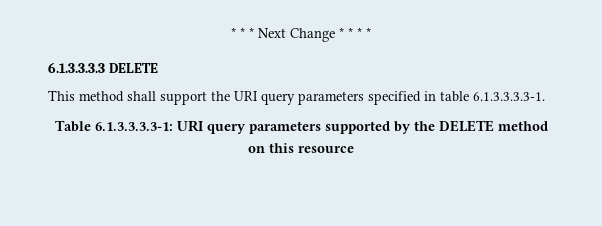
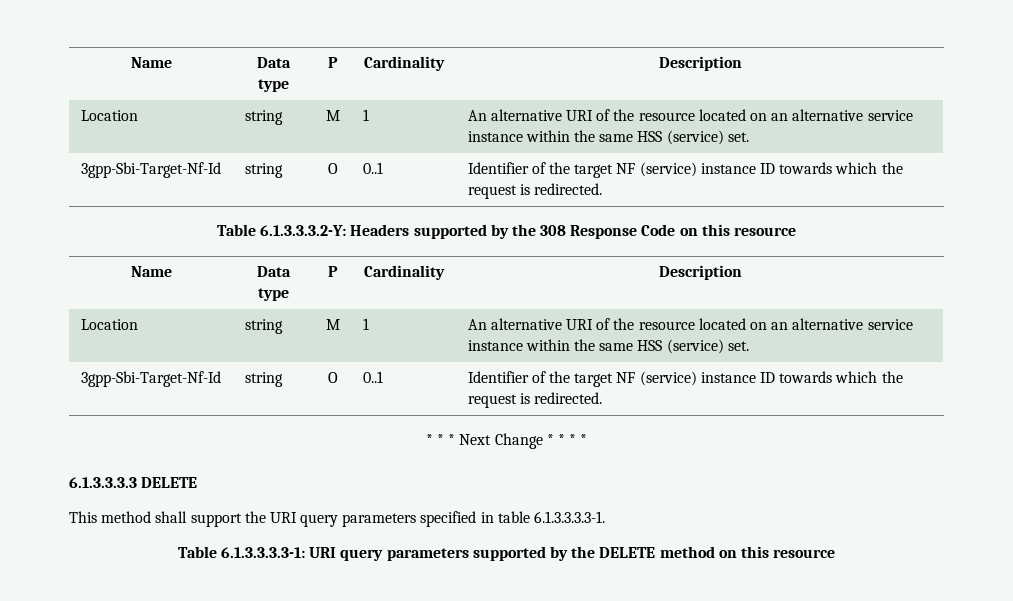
(231, 32) none -> [131,57,172,68] [257,57,291,68] [258,79,289,92] [328,57,338,68] [364,56,445,71] [658,56,742,71] [80,110,138,121] [244,110,283,125] [325,110,340,121] [362,109,369,121] [467,109,913,121] [467,130,749,145] [80,162,221,178] [244,163,283,178] [327,163,338,174] [362,162,383,174] [467,162,903,178] [467,183,603,199] [216,224,797,239] [131,266,172,277] [257,266,291,277] [258,288,289,301] [328,266,338,277] [364,265,445,280] [658,265,742,280] [80,319,138,330] [244,319,283,334] [325,319,340,330] [362,318,369,330] [467,318,913,330] [467,339,749,354] [80,371,221,387] [244,372,283,387] [327,372,338,383] [362,371,383,383] [467,371,903,387] [467,392,603,408] Name | Data type | P | Cardinality | Description // Location | string | M | 1 | An alternative URI of the resource located on an alternative service instance within the same HSS (service) set. // 3gpp-Sbi-Target-Nf-Id | string | O | 0..1 | Identifier of the target NF (service) instance ID towards which the request is redirected. // Table 6.1.3.3.3.2-Y: Headers supported by the 308 Response Code on this resource // Name | Data type | P | Cardinality | Description // Location | string | M | 1 | An alternative URI of the resource located on an alternative service instance within the same HSS (service) set. // 3gpp-Sbi-Target-Nf-Id | string | O | 0..1 | Identifier of the target NF (service) instance ID towards which the request is redirected. //

